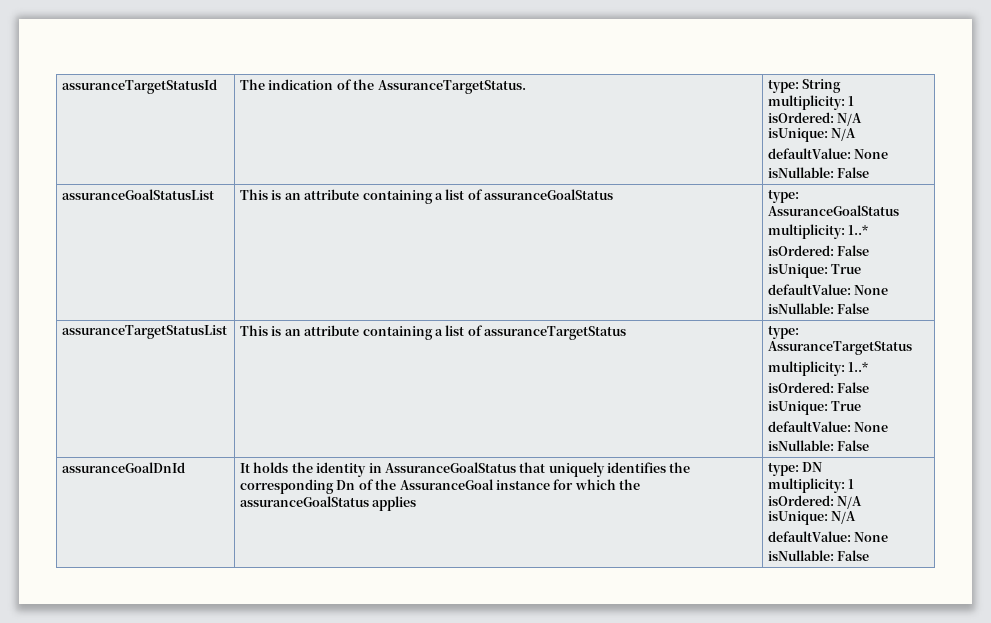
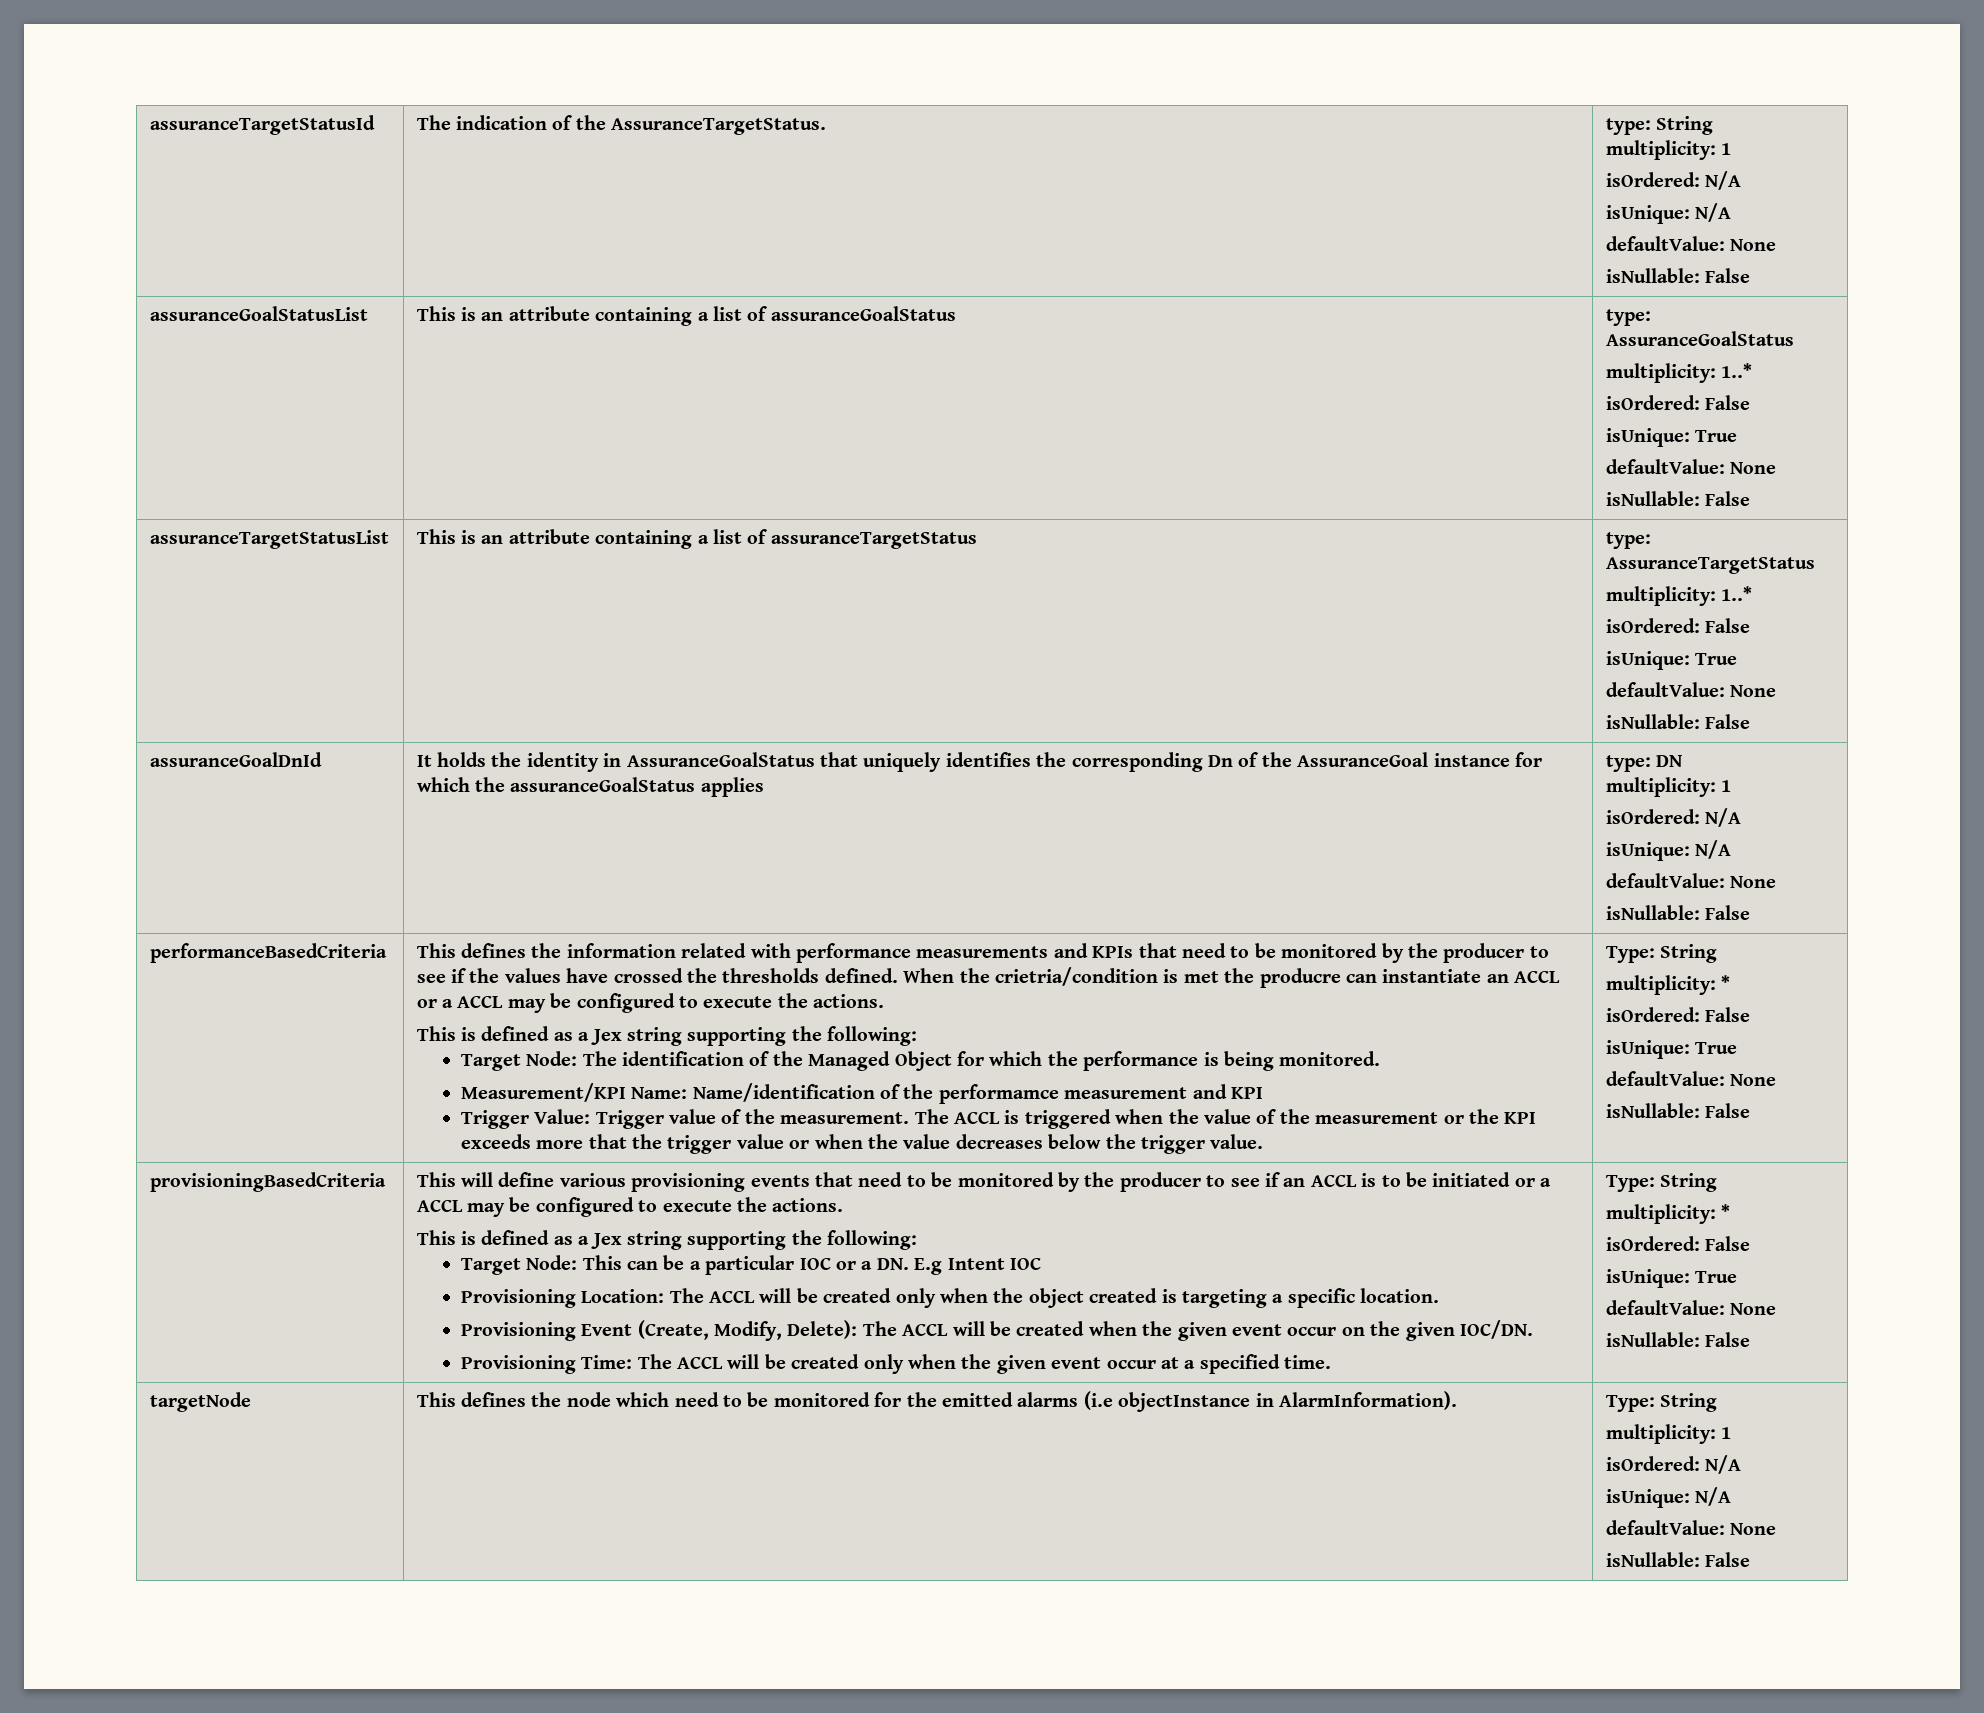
(870, 555) none -> [149,943,387,963] [416,943,1549,963] [416,967,1561,988] [416,993,885,1013] [416,1026,918,1046] [460,1051,1381,1071] [460,1083,1264,1104] [460,1109,1537,1129] [460,1134,1264,1154] [1605,944,1717,963] [1605,975,1730,995] [1605,1007,1750,1022] [1605,1040,1737,1059] [1605,1071,1776,1086] [1605,1103,1750,1118] [149,1172,386,1192] [416,1172,1552,1192] [416,1197,844,1217] [416,1230,918,1250] [460,1255,1042,1275] [460,1288,1440,1308] [460,1320,1534,1341] [460,1354,1332,1374] [1605,1173,1717,1192] [1605,1204,1730,1224] [1605,1236,1750,1251] [1605,1269,1737,1288] [1605,1300,1776,1315] [1605,1332,1750,1347] [149,1392,251,1412] [416,1391,1457,1412] [1605,1393,1717,1412] [1605,1424,1731,1444] [1605,1455,1741,1474] [1605,1487,1731,1508] [1605,1520,1776,1535] [1605,1552,1750,1567] // performanceBasedCriteria | This defines the information related with performance measurements and KPIs that need to be monitored by the producer to see if the values have crossed the thresholds defined. When the crietria/condition is met the producre can instantiate an ACCL or a ACCL may be configured to execute the actions. // This is defined as a Jex string supporting the following: // Target Node: The identification of the Managed Object for which the performance is being monitored. // Measurement/KPI Name: Name/identification of the performamce measurement and KPI // Trigger Value: Trigger value of the measurement. The ACCL is triggered when the value of the measurement or the KPI exceeds more that the trigger value or when the value decreases below the trigger value. | Type: String // multiplicity: * // isOrdered: False // isUnique: True // defaultValue: None // isNullable: False // provisioningBasedCriteria | This will define various provisioning events that need to be monitored by the producer to see if an ACCL is to be initiated or a ACCL may be configured to execute the actions. // This is defined as a Jex string supporting the following: // Target Node: This can be a particular IOC or a DN. E.g Intent IOC // Provisioning Location: The ACCL will be created only when the object created is targeting a specific location. // Provisioning Event (Create, Modify, Delete): The ACCL will be created when the given event occur on the given IOC/DN. // Provisioning Time: The ACCL will be created only when the given event occur at a specified time. | Type: String // multiplicity: * // isOrdered: False // isUnique: True // defaultValue: None // isNullable: False // targetNode | This defines the node which need to be monitored for the emitted alarms (i.e objectInstance in AlarmInformation). | Type: String // multiplicity: 1 // isOrdered: N/A // isUnique: N/A // defaultValue: None // isNullable: False

